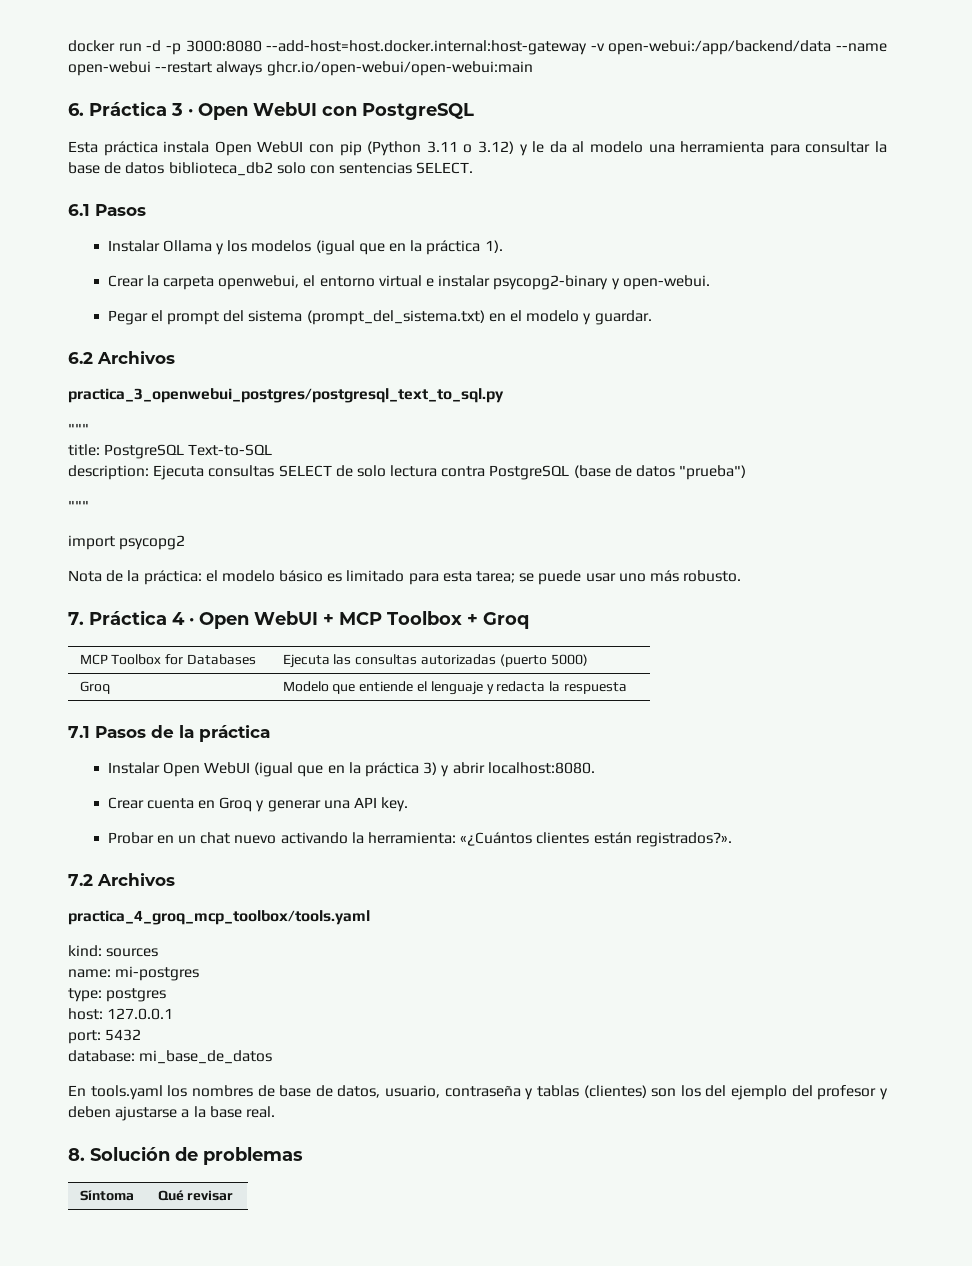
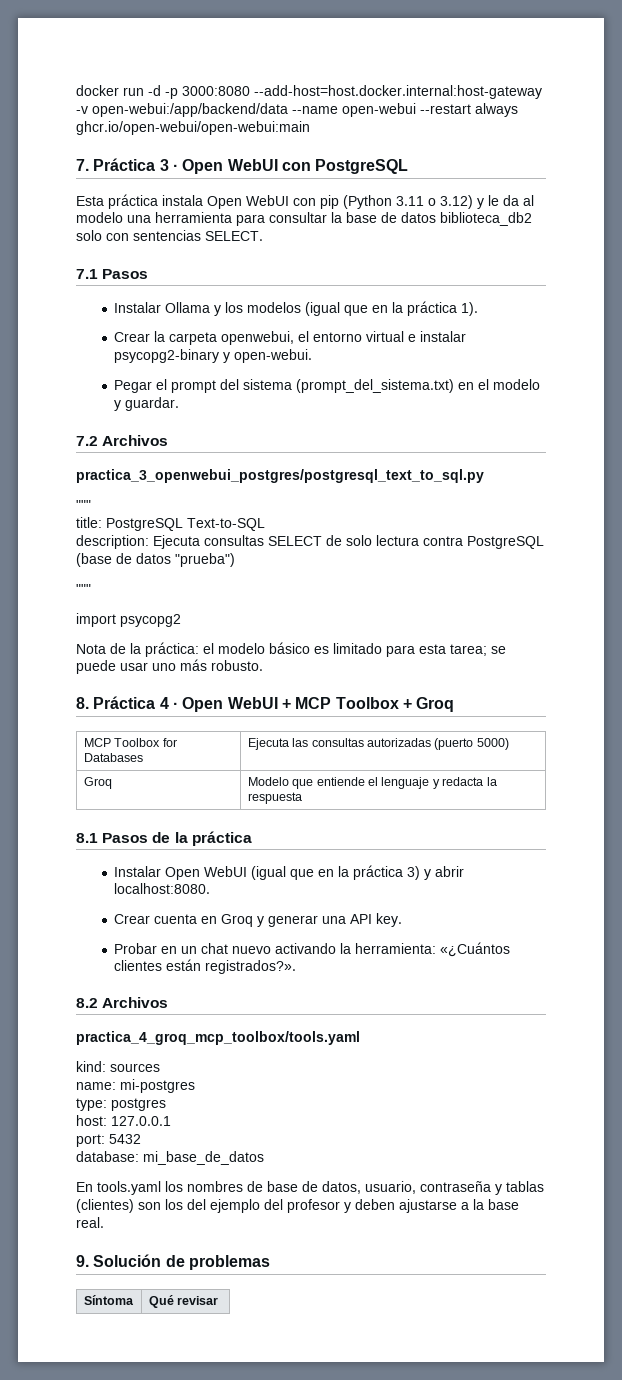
[68,103,84,116] 6. -> [76,159,89,171] 7.
[68,204,90,216] 6.1 -> [76,269,98,279] 7.1
[68,352,93,364] 6.2 -> [76,436,98,446] 7.2
[68,612,84,625] 7. -> [76,697,89,709] 8.
[68,726,90,738] 7.1 -> [76,833,98,843] 8.1
[68,874,93,886] 7.2 -> [76,998,98,1008] 8.2
[68,1148,85,1161] 8. -> [76,1255,89,1267] 9.

